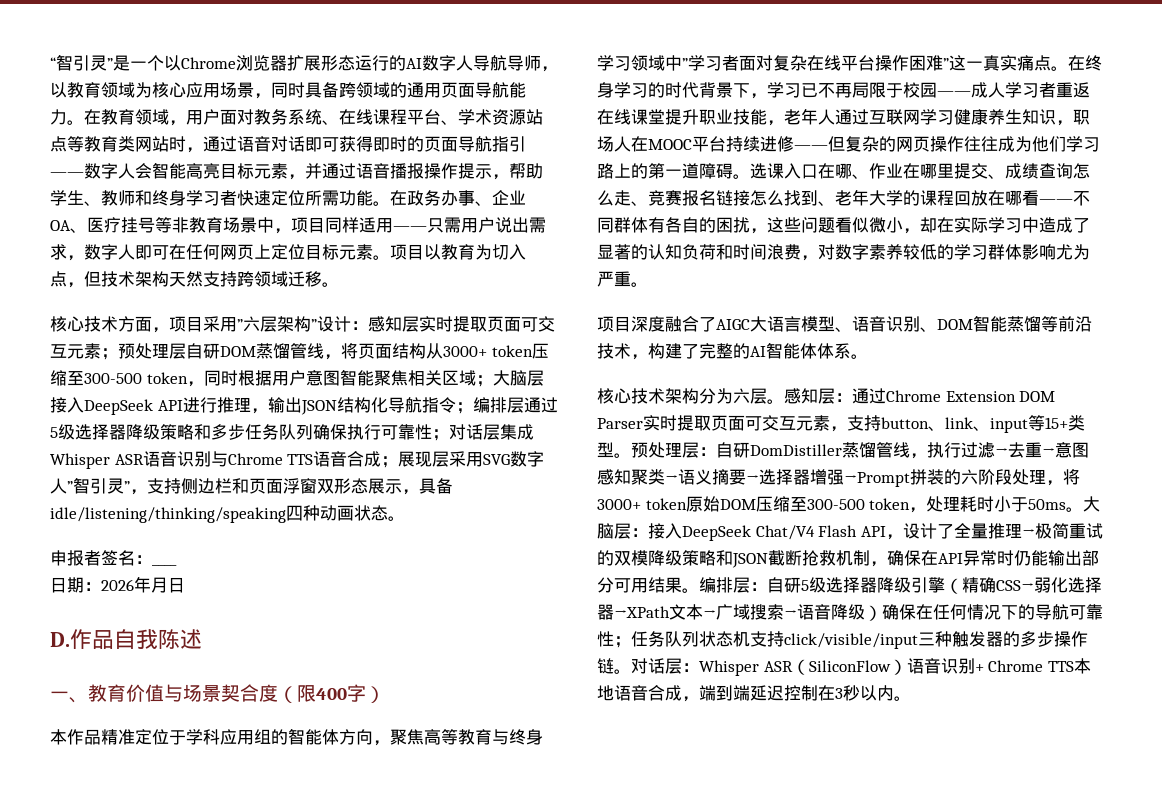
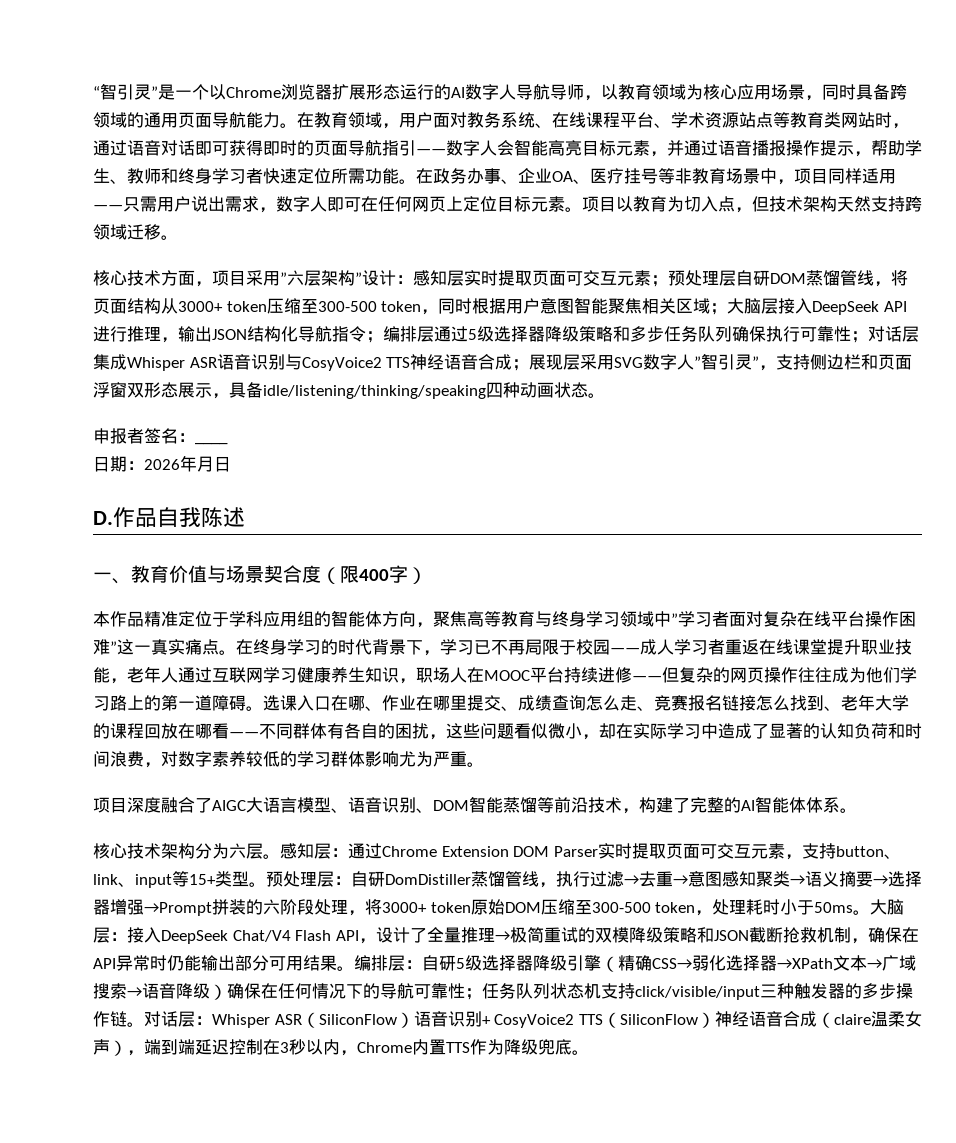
[227,453,314,465] Chrome TTS -> [301,354,445,371] CosyVoice2 TTS神经
[988,658,1091,674] [597,685,682,701] Chrome TTS本地语音合成 -> [494,1011,922,1028] [93,1039,127,1056] CosyVoice2 TTS（SiliconFlow）神经语音合成（claire温柔女声）
(894, 693) none -> [340,1039,572,1056] ，Chrome内置TTS作为降级兜底

